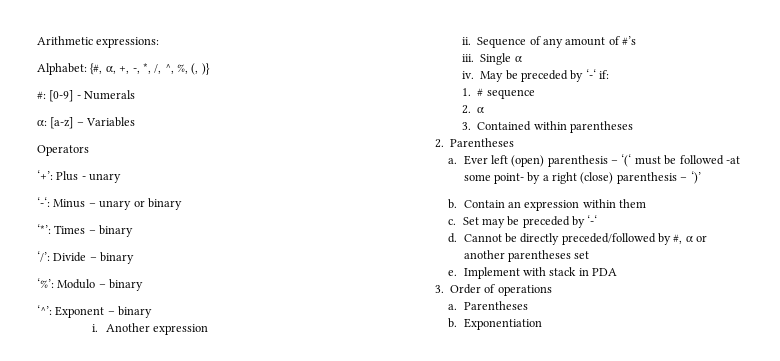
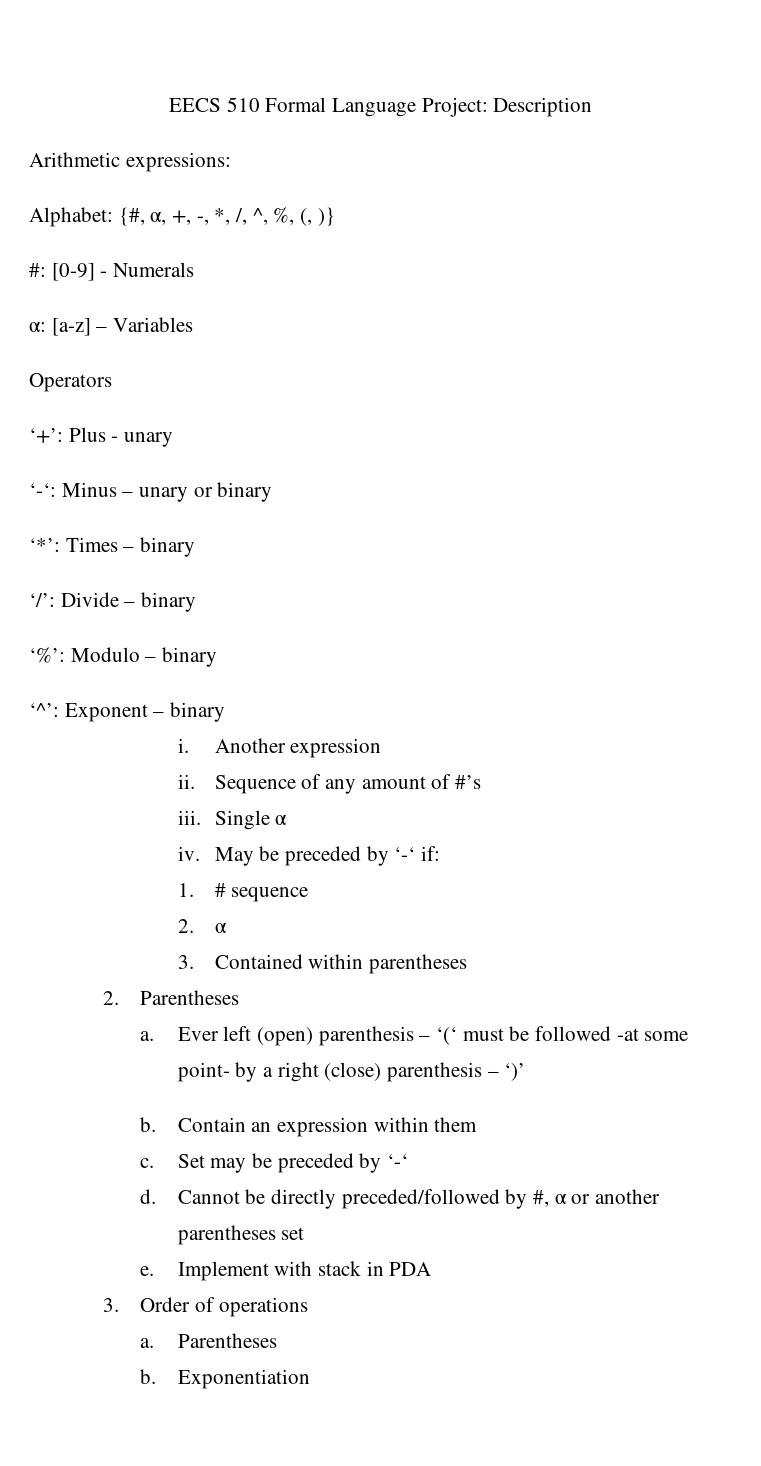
(37, 40) none -> [168,97,593,117] EECS 510 Formal Language Project: Description //

